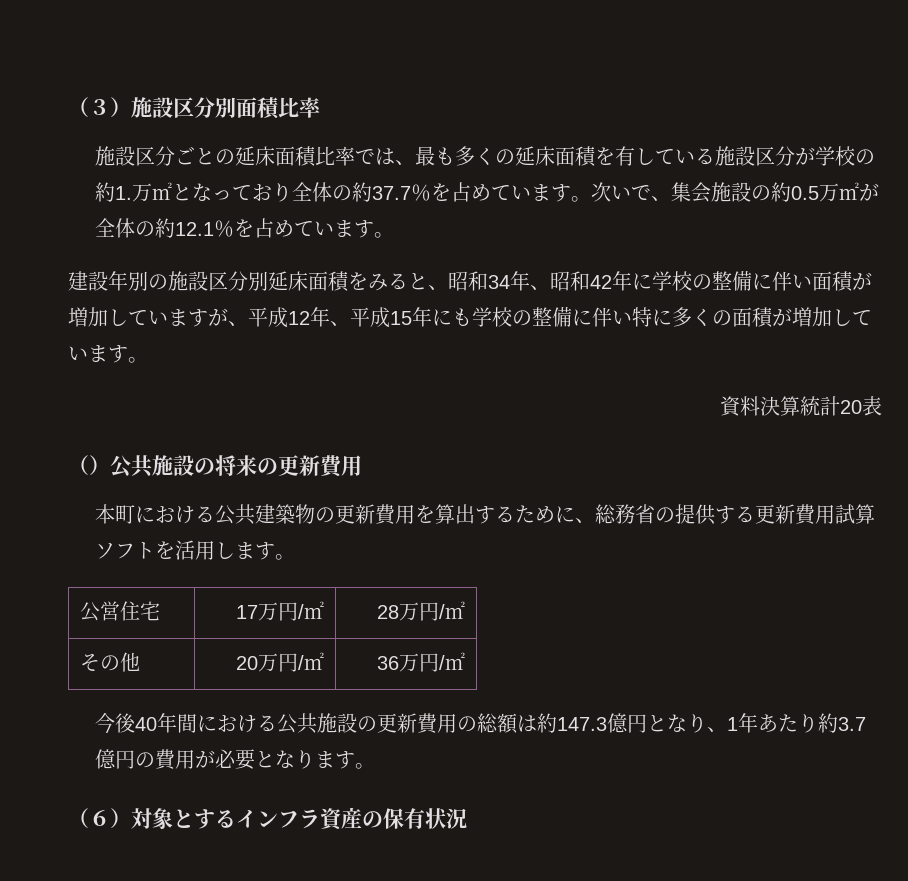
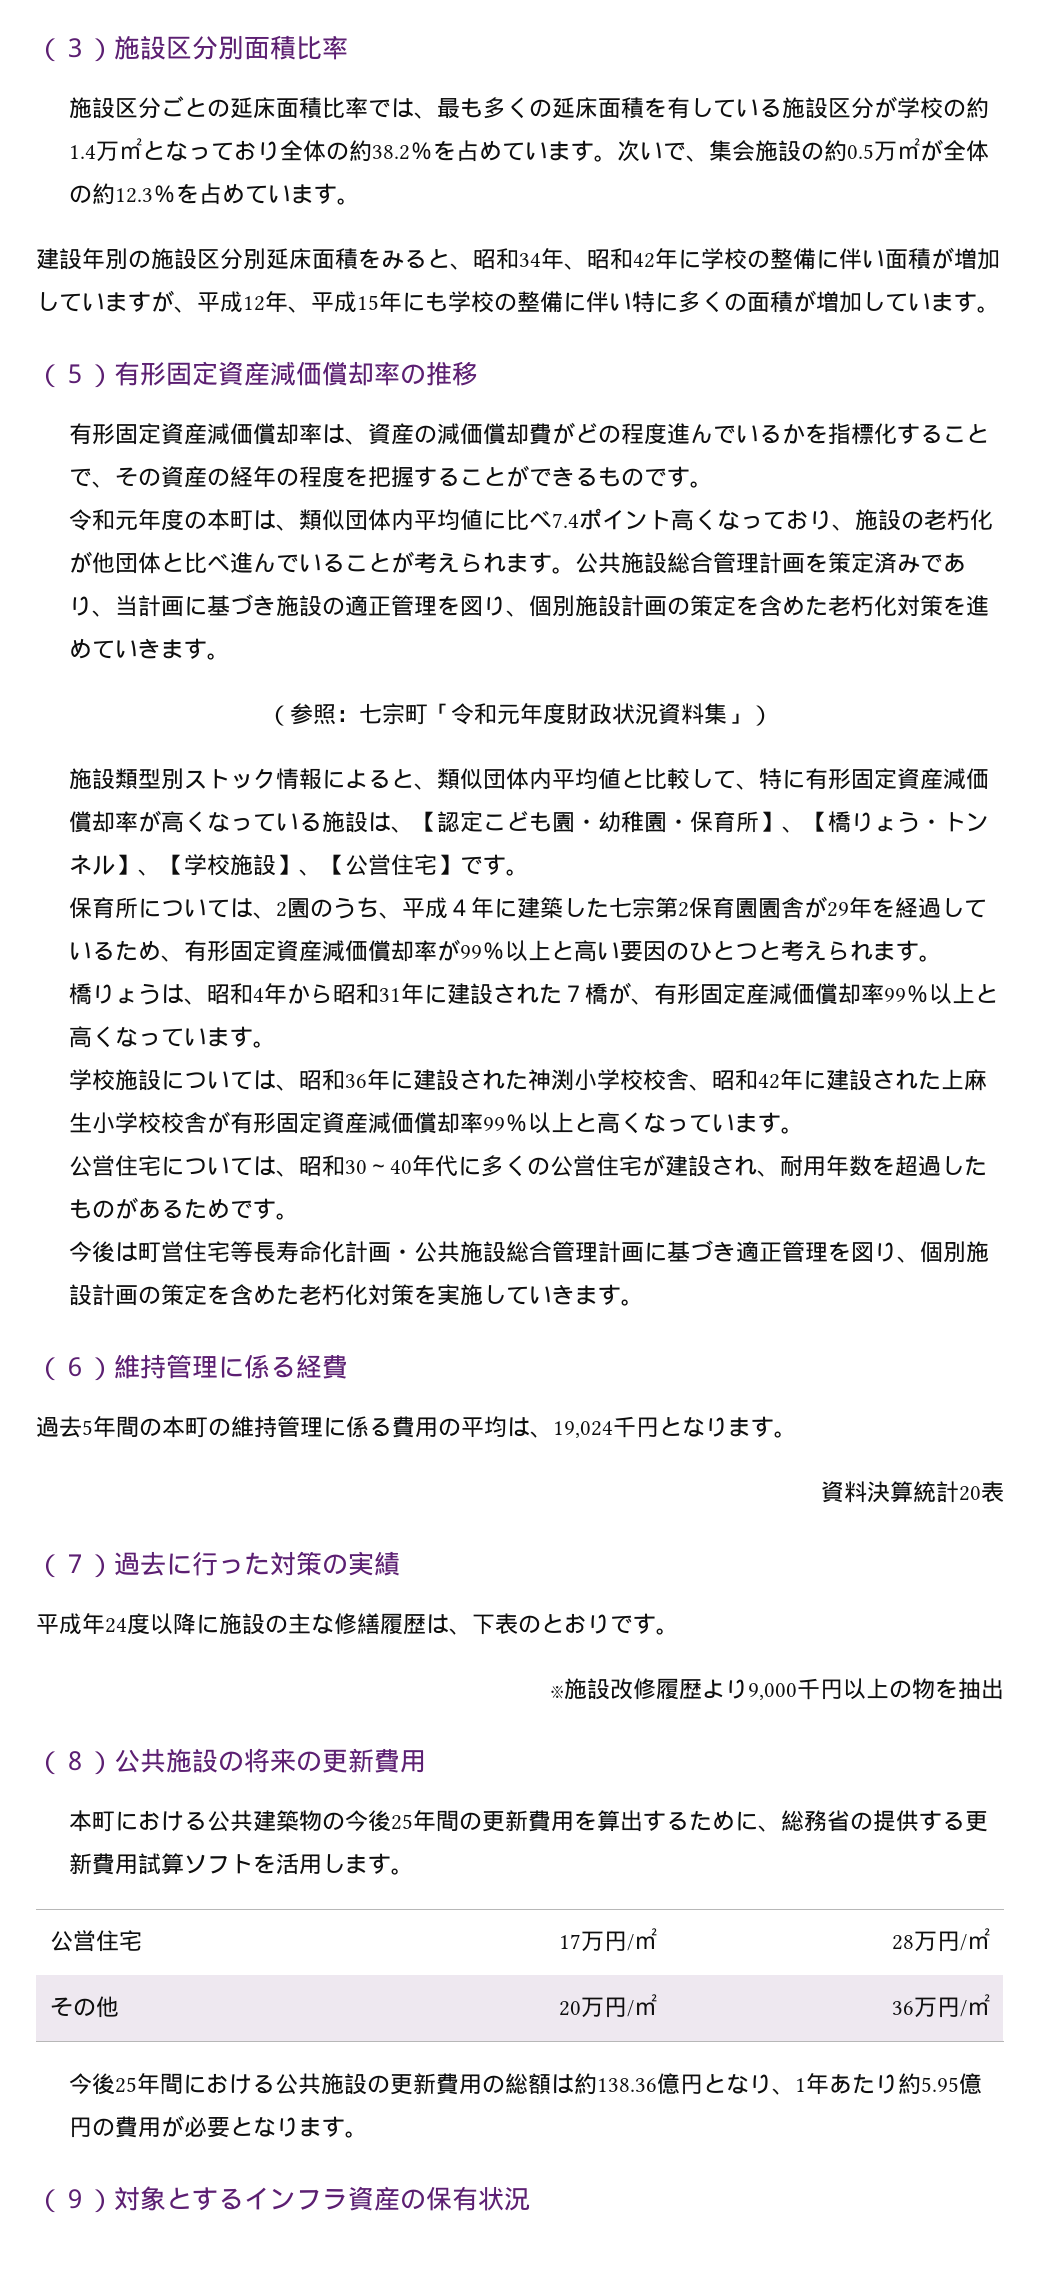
[114,186,132,200] 1. -> [68,145,96,159] 1.4
[371,186,411,200] 37.7 -> [371,145,410,160] 38.2
[174,222,214,236] 12.1 -> [114,188,153,203] 12.3
(148, 360) none -> [36,361,478,388] [68,422,989,445] [68,465,713,488] [68,508,993,531] [68,551,966,574] [68,594,989,617] [68,638,230,660] [267,703,773,726] [68,768,989,790] [68,810,989,833] [68,854,529,876] [68,896,987,919] [68,939,942,962] [68,982,998,1005] [68,1026,276,1048] [68,1069,987,1091] [68,1111,804,1134] [68,1154,987,1177] [68,1197,299,1220] [68,1240,989,1263] [68,1284,644,1306] [36,1354,348,1381] [36,1416,797,1438] // （５）有形固定資産減価償却率の推移 // 有形固定資産減価償却率は、資産の減価償却費がどの程度進んでいるかを指標化することで、その資産の経年の程度を把握することができるものです。 // 令和元年度の本町は、類似団体内平均値に比べ7.4ポイント高くなっており、施設の老朽化が他団体と比べ進んでいることが考えられます。公共施設総合管理計画を策定済みであり、当計画に基づき施設の適正管理を図り、個別施設計画の策定を含めた老朽化対策を進めていきます。 // （参照：七宗町「令和元年度財政状況資料集」） // 施設類型別ストック情報によると、類似団体内平均値と比較して、特に有形固定資産減価償却率が高くなっている施設は、【認定こども園・幼稚園・保育所】、【橋りょう・トンネル】、【学校施設】、【公営住宅】です。 // 保育所については、2園のうち、平成４年に建築した七宗第2保育園園舎が29年を経過しているため、有形固定資産減価償却率が99％以上と高い要因のひとつと考えられます。 // 橋りょうは、昭和4年から昭和31年に建設された７橋が、有形固定産減価償却率99％以上と高くなっています。 // 学校施設については、昭和36年に建設された神渕小学校校舎、昭和42年に建設された上麻生小学校校舎が有形固定資産減価償却率99％以上と高くなっています。 // 公営住宅については、昭和30～40年代に多くの公営住宅が建設され、耐用年数を超過したものがあるためです。 // 今後は町営住宅等長寿命化計画・公共施設総合管理計画に基づき適正管理を図り、個別施設計画の策定を含めた老朽化対策を実施していきます。 // （６）維持管理に係る経費 // 過去5年間の本町の維持管理に係る費用の平均は、19,024千円となります。
(89, 465) none -> [62,1551,400,1578] [36,1613,679,1635] [551,1678,1004,1700] [36,1751,88,1775] ７）過去に行った対策の実績 // 平成年24度以降に施設の主な修繕履歴は、下表のとおりです。 // ※施設改修履歴より9,000千円以上の物を抽出 // （８
(335, 515) none -> [344,1810,482,1832] 今後25年間の
[134,717,157,731] 40 -> [114,2077,137,2093] 25
[556,717,607,731] 147.3 -> [596,2078,657,2092] 138.36
[837,717,866,731] 3.7 -> [920,2077,959,2092] 5.95
[89,810,110,826] ６ -> [62,2189,88,2209] ９

